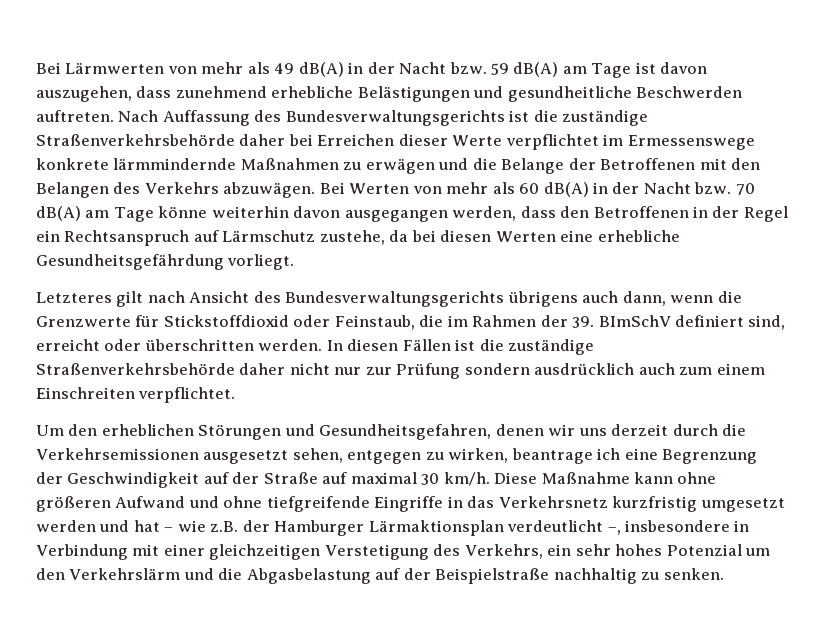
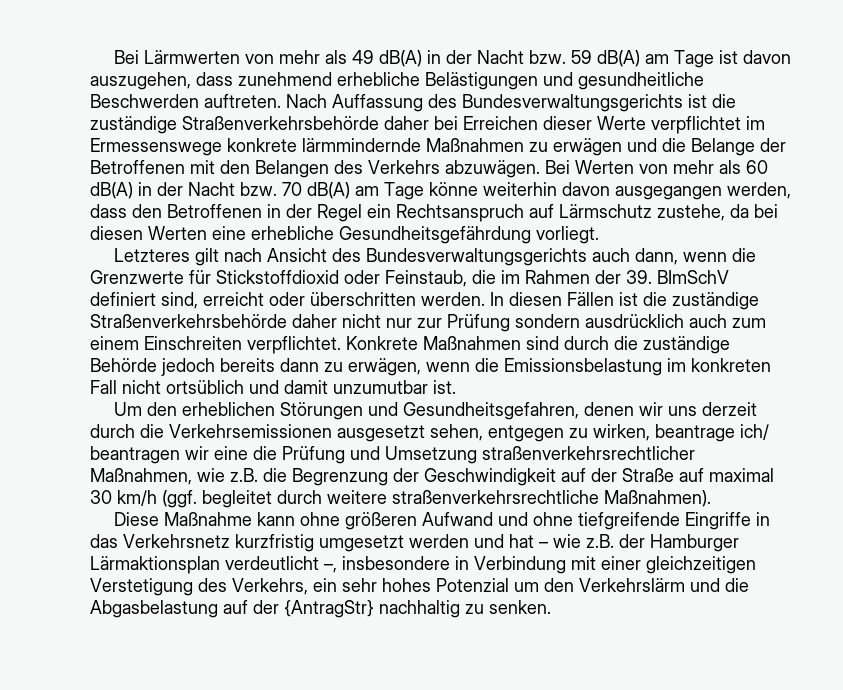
[507,291,578,307] übrigens -> (588, 257) none
(236, 395) none -> [346,336,730,354] [90,358,771,376] [90,380,456,394] Konkrete Maßnahmen sind durch die zuständige Behörde jedoch bereits dann zu erwägen, wenn die Emissionsbelastung im konkreten Fall nicht ortsüblich und damit unzumutbar ist.
[597,448,658,460] ich eine -> [740,424,769,440] [90,446,695,464] [90,468,287,485] ich/ beantragen wir eine die Prüfung und Umsetzung straßenverkehrsrechtlicher Maßnahmen, wie z.B. die
[443,472,490,486] km/h. -> [117,490,711,508] km/h (ggf. begleitet durch weitere straßenverkehrsrechtliche Maßnahmen). //
[435,568,550,584] Beispielstraße -> [284,600,374,618] {AntragStr}

